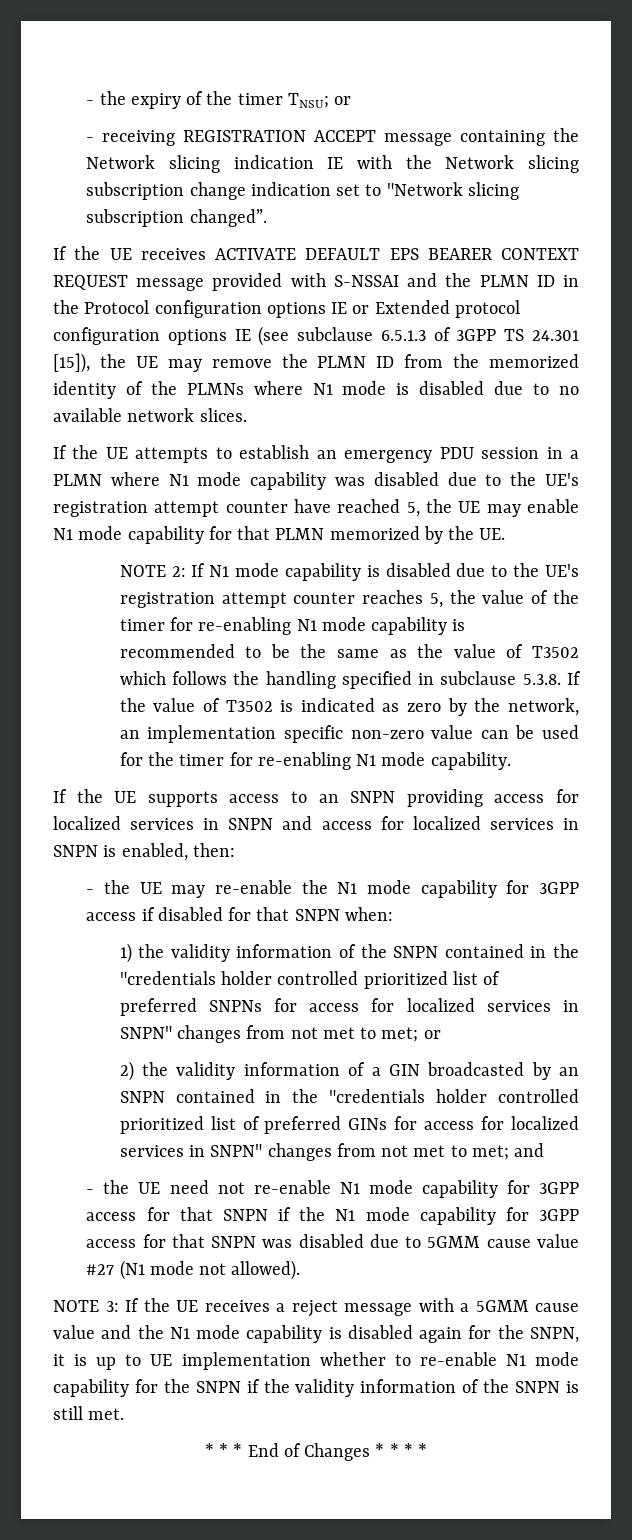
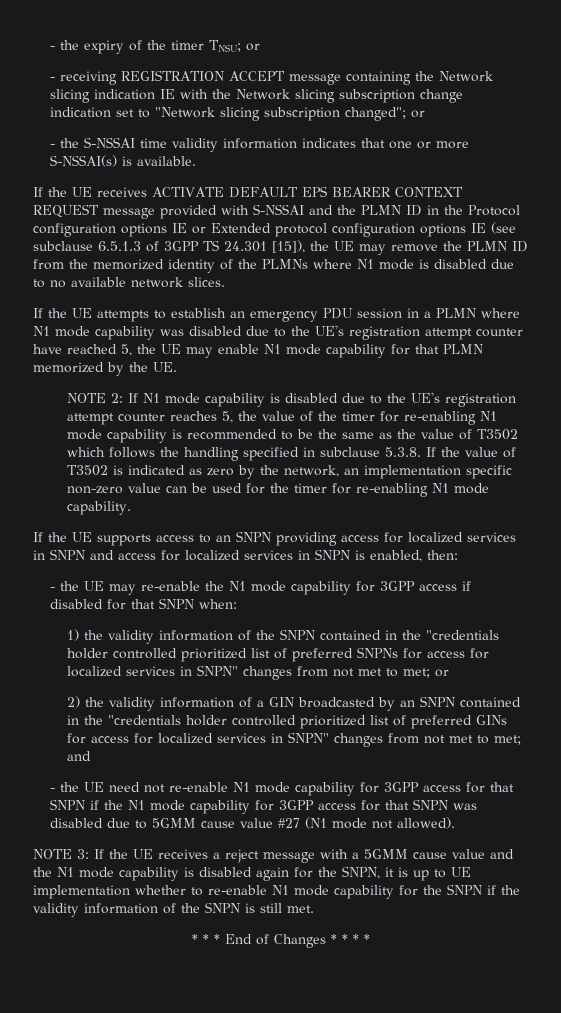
[189,209,267,227] changed”. -> [345,107,426,121] [50,137,470,152] [50,155,197,167] changed"; or // - the S-NSSAI time validity information indicates that one or more S-NSSAI(s) is available.

